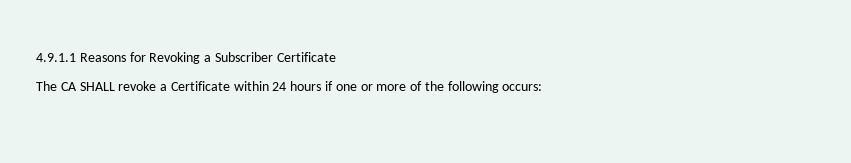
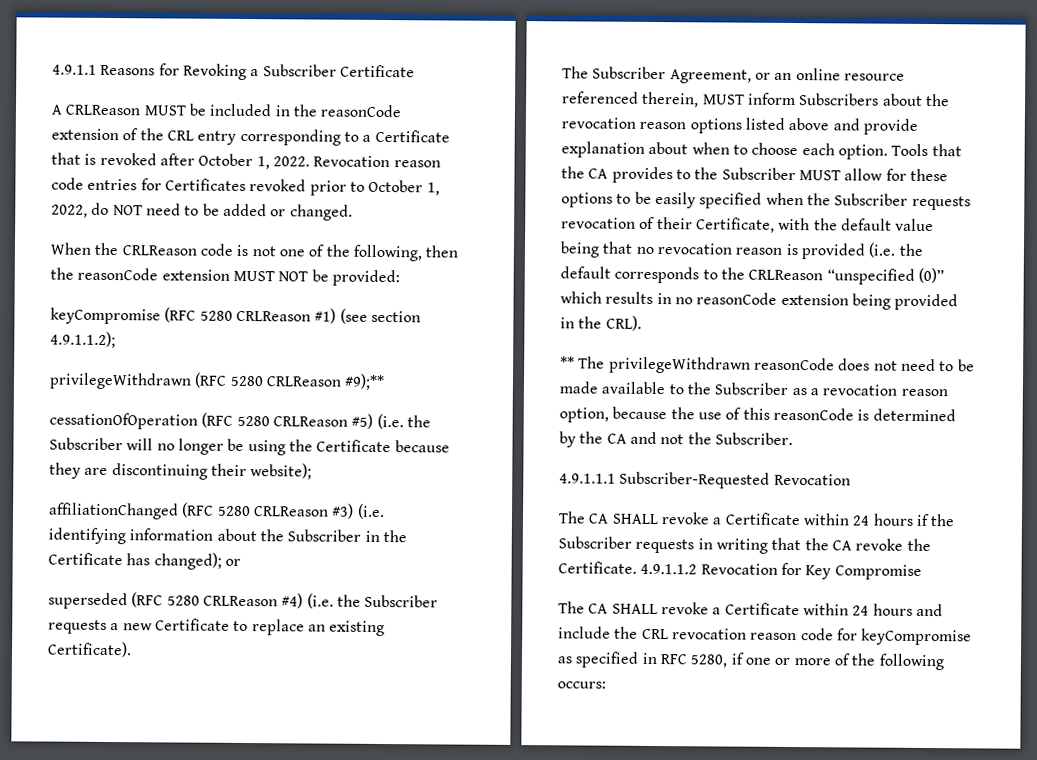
(336, 57) none -> [51,103,403,118] [51,128,450,146] [51,152,441,170] [51,177,440,196] [51,202,353,221] [50,242,459,262] [50,267,400,287] [50,307,421,325] [50,331,116,349] [49,372,386,391] [49,412,431,430] [49,437,450,456] [49,462,313,480] [48,502,385,520] [48,527,407,545] [48,552,241,570] [48,592,439,610] [48,618,386,637] [47,641,132,658] [562,66,905,84] [562,91,950,108] [561,117,918,135] [561,141,962,160] [561,166,948,184] [561,191,971,211] [561,216,935,233] [560,241,924,260] [560,266,944,285] [560,291,959,311] [560,315,642,331] [560,356,975,374] [559,381,948,397] [559,406,956,423] [559,431,793,448] [559,471,851,489] // A CRLReason MUST be included in the reasonCode extension of the CRL entry corresponding to a Certificate that is revoked after October 1, 2022. Revocation reason code entries for Certificates revoked prior to October 1, 2022, do NOT need to be added or changed. // When the CRLReason code is not one of the following, then the reasonCode extension MUST NOT be provided: // keyCompromise (RFC 5280 CRLReason #1) (see section 4.9.1.1.2); // privilegeWithdrawn (RFC 5280 CRLReason #9);** // cessationOfOperation (RFC 5280 CRLReason #5) (i.e. the Subscriber will no longer be using the Certificate because they are discontinuing their website); // affiliationChanged (RFC 5280 CRLReason #3) (i.e. identifying information about the Subscriber in the Certificate has changed); or // superseded (RFC 5280 CRLReason #4) (i.e. the Subscriber requests a new Certificate to replace an existing Certificate). // The Subscriber Agreement, or an online resource referenced therein, MUST inform Subscribers about the revocation reason options listed above and provide explanation about when to choose each option. Tools that the CA provides to the Subscriber MUST allow for these options to be easily specified when the Subscriber requests revocation of their Certificate, with the default value being that no revocation reason is provided (i.e. the default corresponds to the CRLReason “unspecified (0)” which results in no reasonCode extension being provided in the CRL). // ** The privilegeWithdrawn reasonCode does not need to be made available to the Subscriber as a revocation reason option, because the use of this reasonCode is determined by the CA and not the Subscriber. // 4.9.1.1.1 Subscriber-Requested Revocation
(334, 86) none -> [930,514,956,527] [558,536,931,554] [558,561,922,580] [558,601,943,617] [558,626,973,646] [557,651,745,668] the Subscriber requests in writing that the CA revoke the Certificate. 4.9.1.1.2 Revocation for Key Compromise // The CA SHALL revoke a Certificate within 24 hours and include the CRL revocation reason code for keyCompromise as specified in RFC 5280, if

